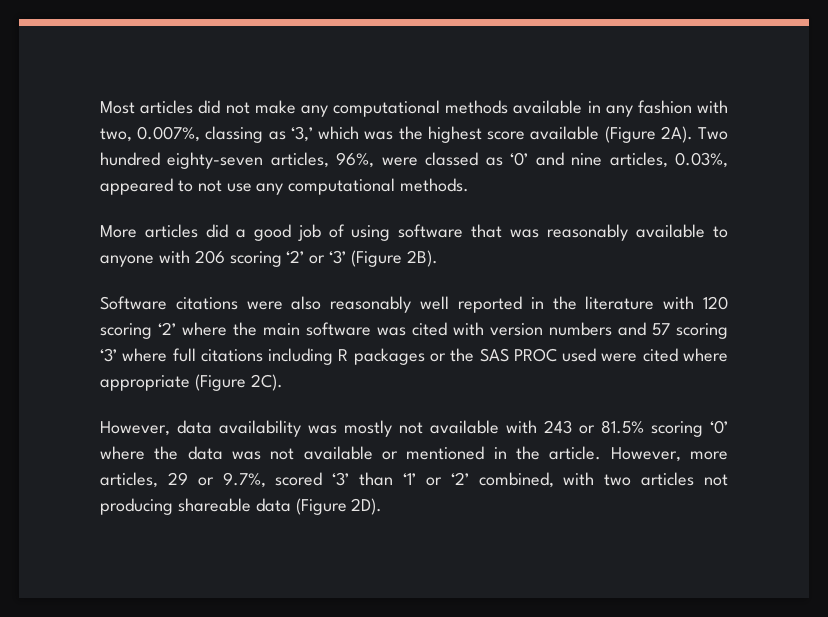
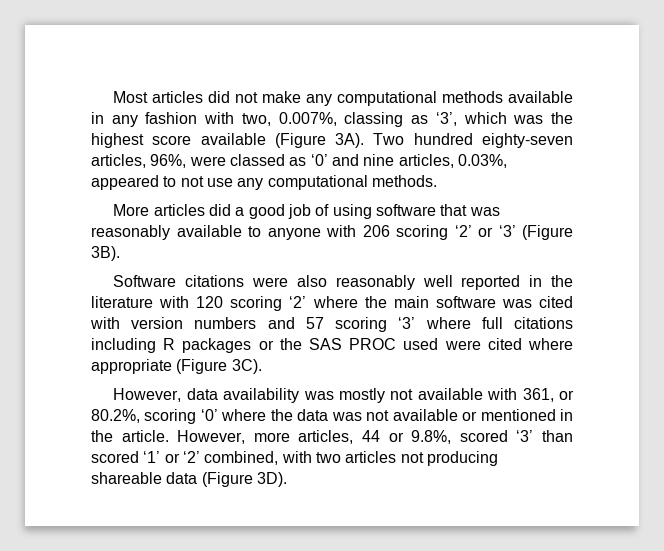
[290,126,313,142] ‘3,’ -> [435,112,457,126] ‘3’,
[660,126,693,143] 2A). -> [335,133,365,148] 3A).
[406,250,438,267] 2B). -> [91,246,120,261] 3B).
[250,374,283,391] 2C). -> [231,359,262,374] 3C).
[544,420,644,434] 243 or 81.5% -> [522,388,574,402] [91,409,140,423] 361, or 80.2%,
[167,472,266,488] 29 or 9.7%, -> [362,430,452,444] 44 or 9.8%,
(394, 479) none -> [91,451,139,463] scored
[351,498,383,515] 2D). -> [256,472,287,487] 3D).

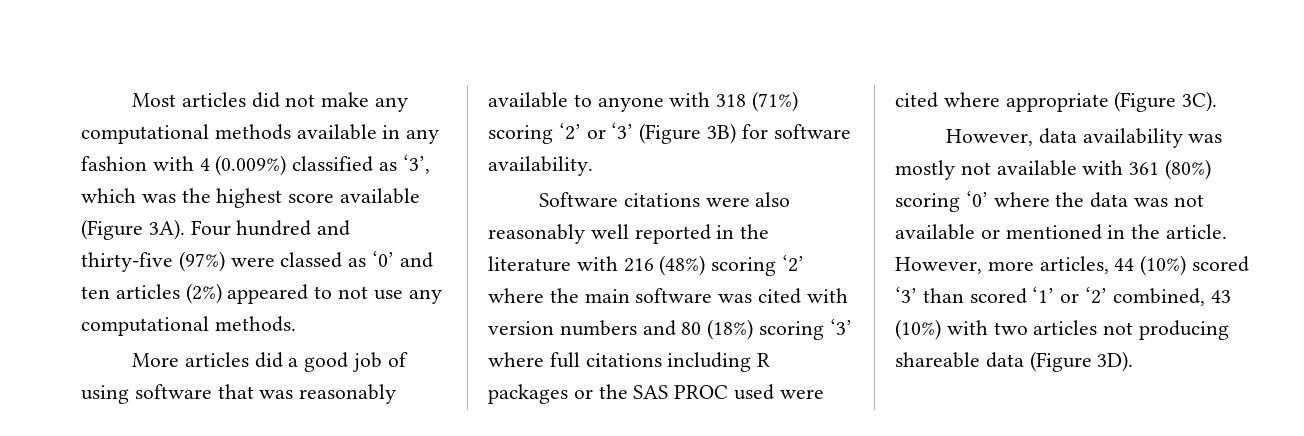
[241,112,404,127] two, 0.007%, classing -> [199,155,374,176] 4 (0.009%) classified
[373,133,573,148] [91,154,187,168] Two hundred eighty-seven articles, 96%, -> [190,220,351,236] [81,251,225,272] Four hundred and thirty-five (97%)
[363,154,507,168] nine articles, 0.03%, -> [81,283,222,304] ten articles (2%)
[362,225,390,237] 206 -> [716,91,799,112] 318 (71%)
[91,246,120,261] 3B). -> [707,123,851,144] [488,156,593,176] 3B) for software availability.
[196,296,224,308] 120 -> [623,255,706,276] 216 (48%)
[305,317,324,329] 57 -> [681,319,754,340] 80 (18%)
[522,388,574,402] [91,409,140,423] 361, or 80.2%, -> [1129,159,1212,180] 361 (80%)
[388,430,452,444] or 9.8%, -> [1140,255,1187,276] (10%)
(279, 458) none -> [1210,290,1231,303] [895,319,941,340] 43 (10%)

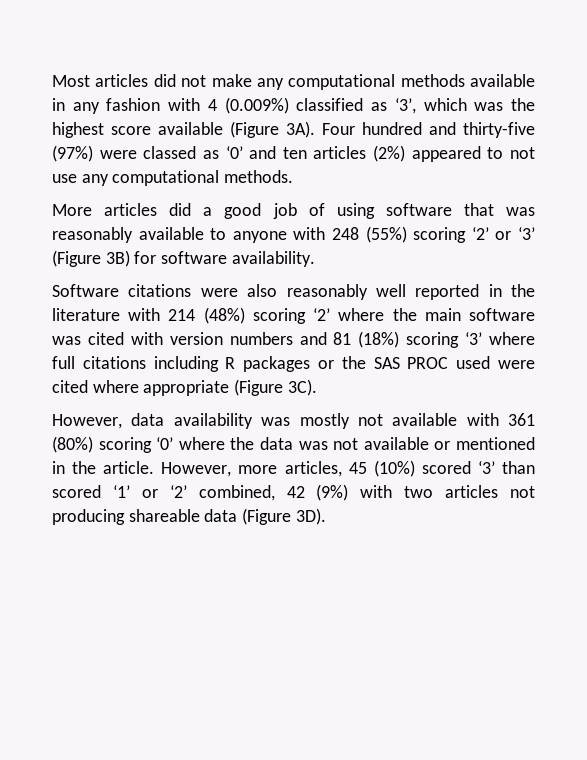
[716,91,799,112] 318 (71%) -> [332,226,407,243] 248 (55%)
[623,258,654,272] 216 -> [168,309,196,321] 214
[681,322,702,335] 80 -> [333,332,352,345] 81
[1114,258,1135,271] 44 -> [348,462,367,474] 45
[1210,290,1231,303] [895,319,941,340] 43 (10%) -> [286,484,349,501] 42 (9%)

